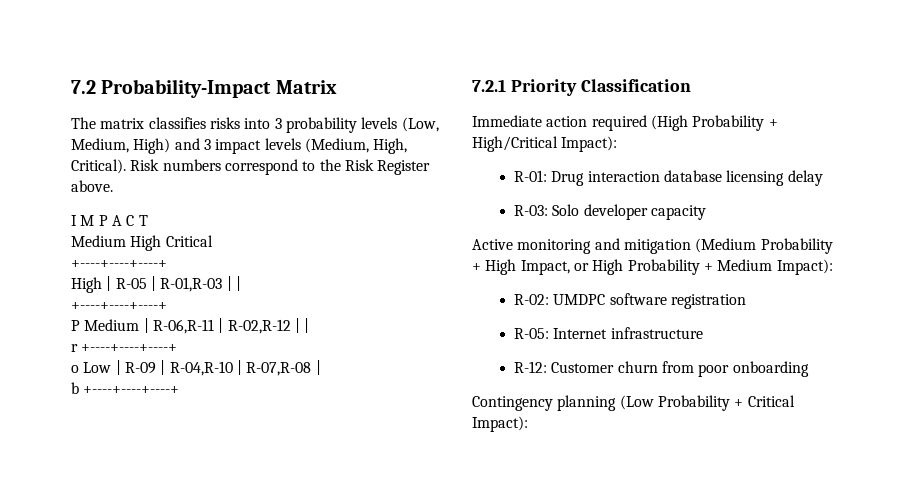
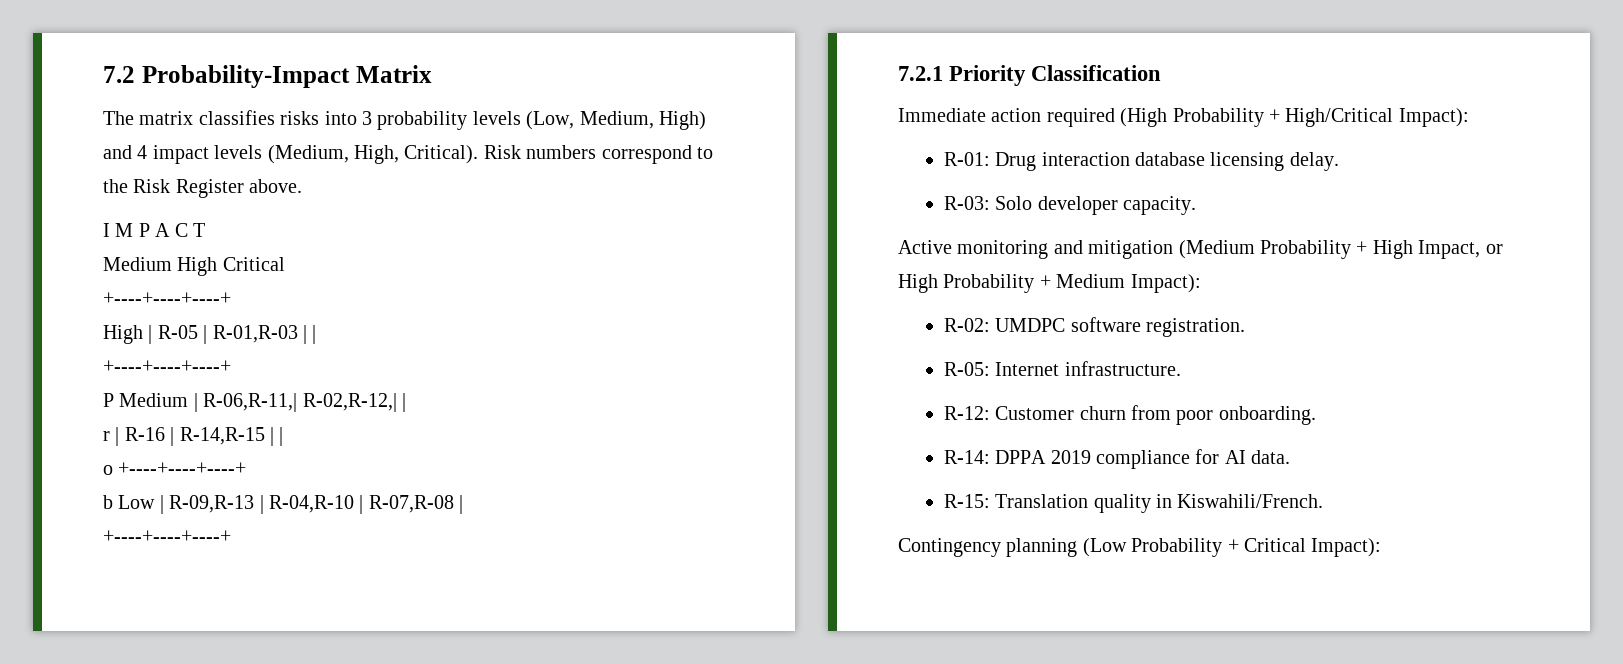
[203,139,211,150] 3 -> [137,145,148,159] 4
[152,318,310,334] [71,344,178,352] [71,365,79,373] R-06,R-11 | R-02,R-12 | | // r +----+----+----+ // o -> [203,393,406,412] [103,427,284,446] [103,462,247,475] [103,495,113,509] R-06,R-11,| R-02,R-12,| | // r | R-16 | R-14,R-15 | | // o +----+----+----+ // b
[124,362,156,374] R-09 -> [169,495,255,513] R-09,R-13
[71,382,79,394] b -> (464, 504) none
[787,170,823,186] delay -> [1289,152,1339,171] delay.
[650,205,706,220] capacity -> [1123,196,1197,215] capacity.
[670,294,746,309] registration -> [1146,318,1246,337] registration.
[610,327,703,339] infrastructure -> [1064,361,1181,376] infrastructure.
[732,361,809,377] onboarding -> [1218,406,1316,425] [943,449,1291,469] [943,494,1324,513] onboarding. // R-14: DPPA 2019 compliance for AI data. // R-15: Translation quality in Kiswahili/French.

